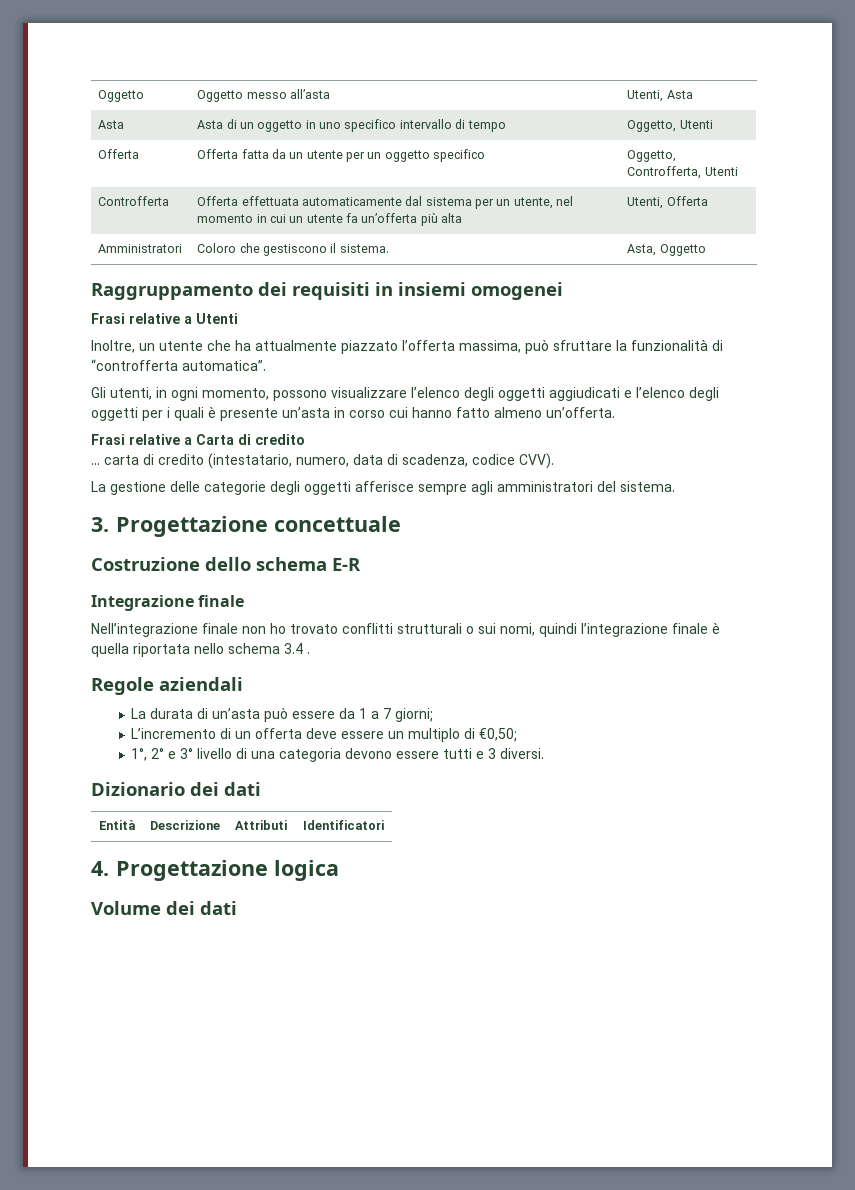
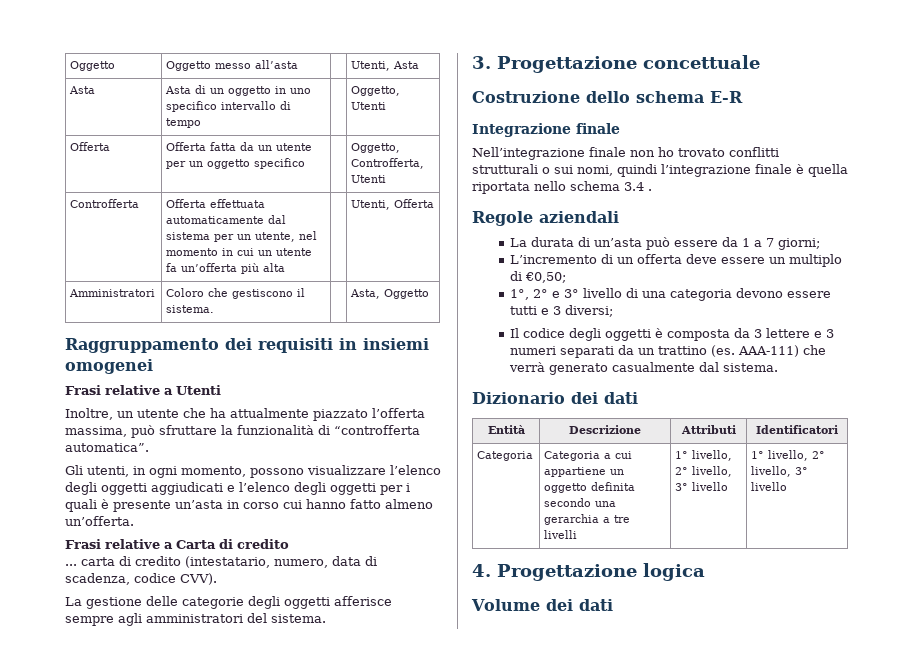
[500,748,545,759] diversi. -> [565,305,614,317] [510,328,835,341] [510,345,827,358] [509,362,779,375] diversi; // Il codice degli oggetti è composta da 3 lettere e 3 numeri separati da un trattino (es. AAA-111) che verrà generato casualmente dal sistema.
(384, 825) none -> [477,451,534,461] [544,451,633,461] [544,467,625,477] [544,482,636,493] [544,498,617,507] [544,514,631,525] [544,530,578,539] [675,450,733,461] [675,466,733,477] [675,482,729,491] [751,450,826,461] [751,466,809,477] [751,482,788,491] // Categoria | Categoria a cui appartiene un oggetto definita secondo una gerarchia a tre livelli | 1° livello, 2° livello, 3° livello | 1° livello, 2° livello, 3° livello

